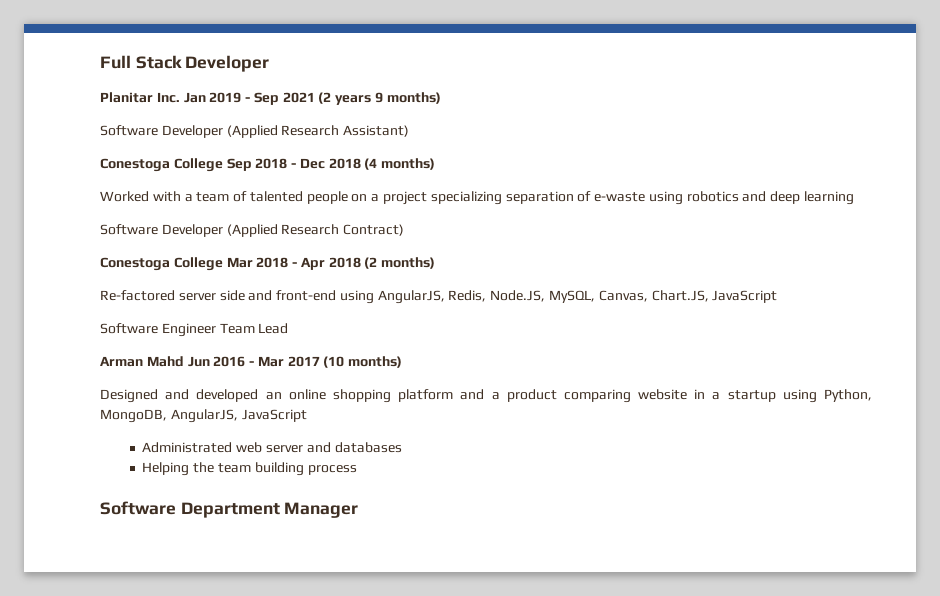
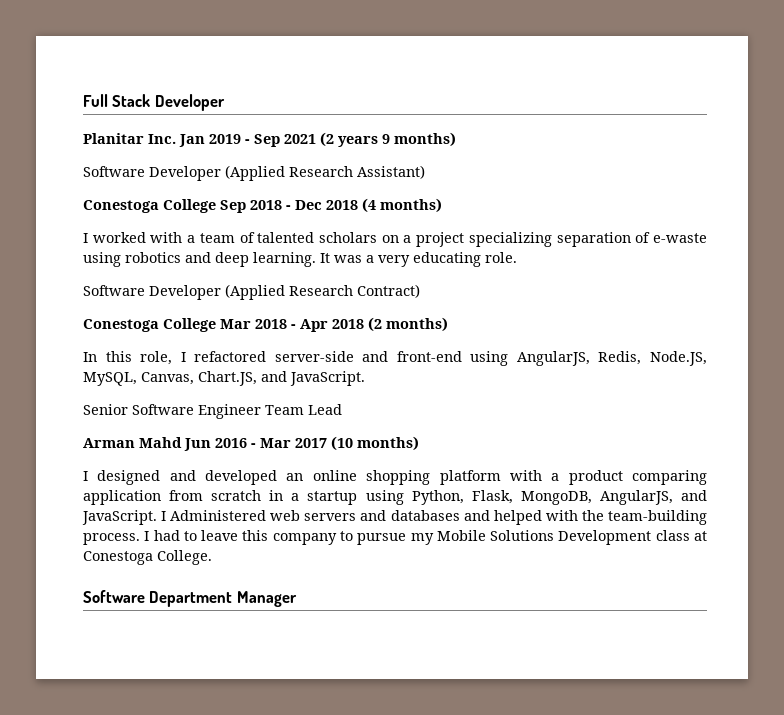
[100,191,149,202] Worked -> [83,232,146,243] I worked
[306,191,348,204] people -> [319,232,377,243] scholars
[804,191,855,205] learning -> [253,252,517,267] learning. It was a very educating role.
[100,290,245,301] Re-factored server side -> [83,351,354,365] In this role, I refactored server-side
[712,290,778,303] JavaScript // -> [261,371,365,386] [83,404,128,415] and JavaScript. // Senior
[100,389,158,403] Designed -> [83,470,161,485] I designed
[460,389,485,400] and -> [509,470,542,481] with
[638,389,688,400] website -> [83,490,262,505] application from scratch
(872, 395) none -> [471,490,513,504] Flask,
[241,409,307,422] [142,442,402,453] [142,462,357,476] JavaScript // Administrated web server and databases // Helping the team building process -> [681,490,707,501] [82,510,707,525] [83,530,707,545] [83,550,212,565] and JavaScript. I Administered web servers and databases and helped with the team-building process. I had to leave this company to pursue my Mobile Solutions Development class at Conestoga College.

